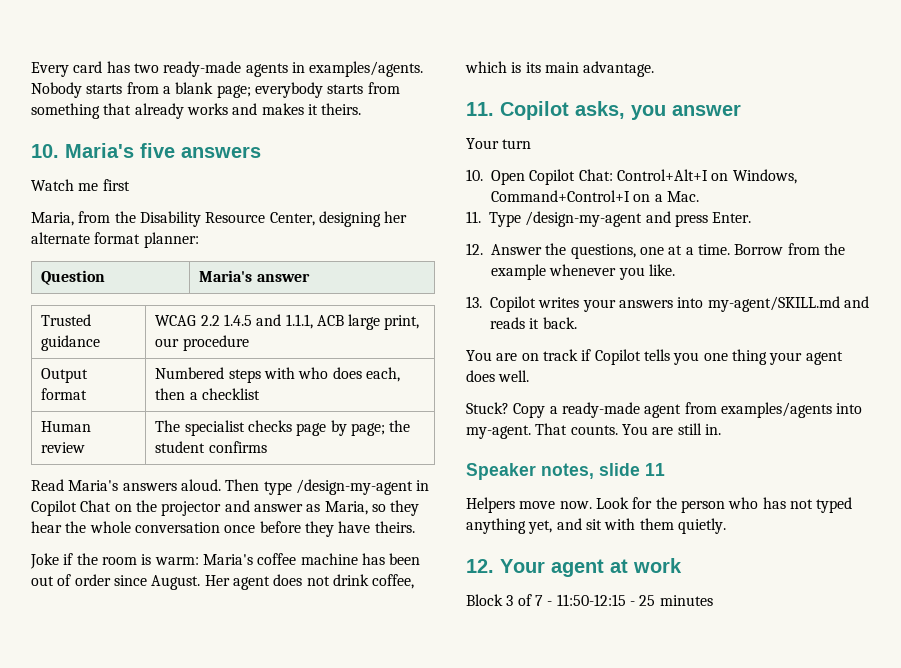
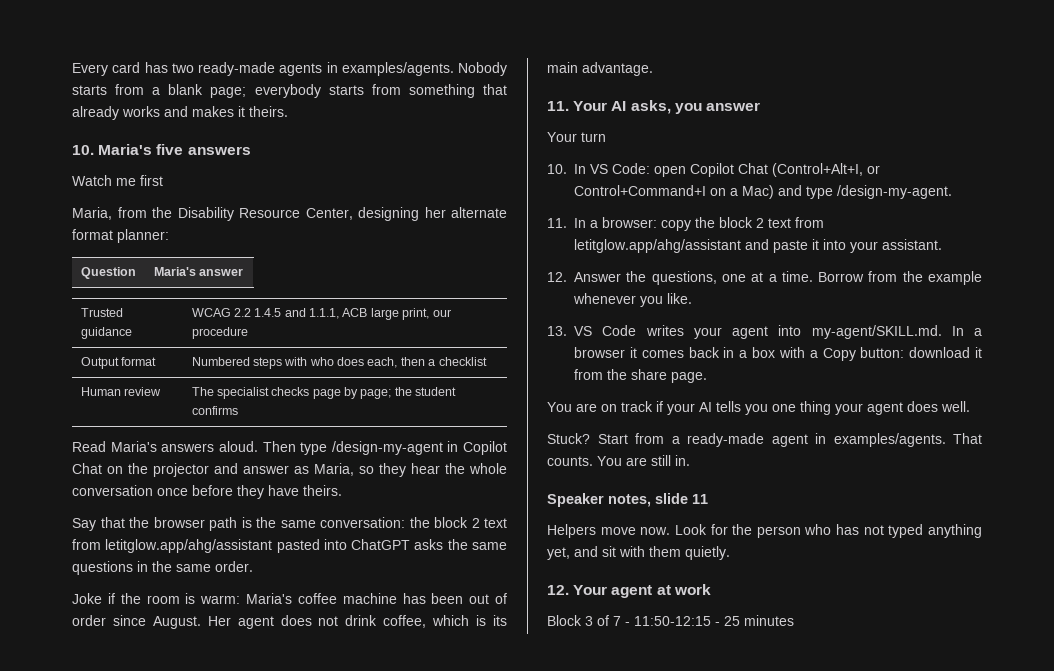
(415, 527) none -> [72,517,507,531] [72,539,507,553] [72,561,253,575] // Say that the browser path is the same conversation: the block 2 text from letitglow.app/ahg/assistant pasted into ChatGPT asks the same questions in the same order.
[500,101,569,120] Copilot -> [573,101,627,111] Your AI
[491,169,797,185] [491,190,699,202] [466,211,752,227] Open Copilot Chat: Control+Alt+I on Windows, Command+Control+I on a Mac. // 11. Type /design-my-agent and press Enter. -> [574,163,880,177] [574,185,952,199] [547,217,824,231] [574,239,942,253] In VS Code: open Copilot Chat (Control+Alt+I, or Control+Command+I on a Mac) and type /design-my-agent. // 11. In a browser: copy the block 2 text from letitglow.app/ahg/assistant and paste it into your assistant.
[490,296,869,312] [490,317,577,329] Copilot writes your answers into my-agent/SKILL.md and reads it back. -> [574,325,982,339] [574,347,982,361] [574,369,707,383] VS Code writes your agent into my-agent/SKILL.md. In a browser it comes back in a box with a Copy button: download it from the share page.
[594,349,641,365] Copilot -> [667,402,712,415] your AI
[513,403,546,418] Copy -> [597,433,664,444] Start from
[684,402,863,418] [466,425,531,439] from examples/agents into my-agent. -> [815,433,946,447] in examples/agents.

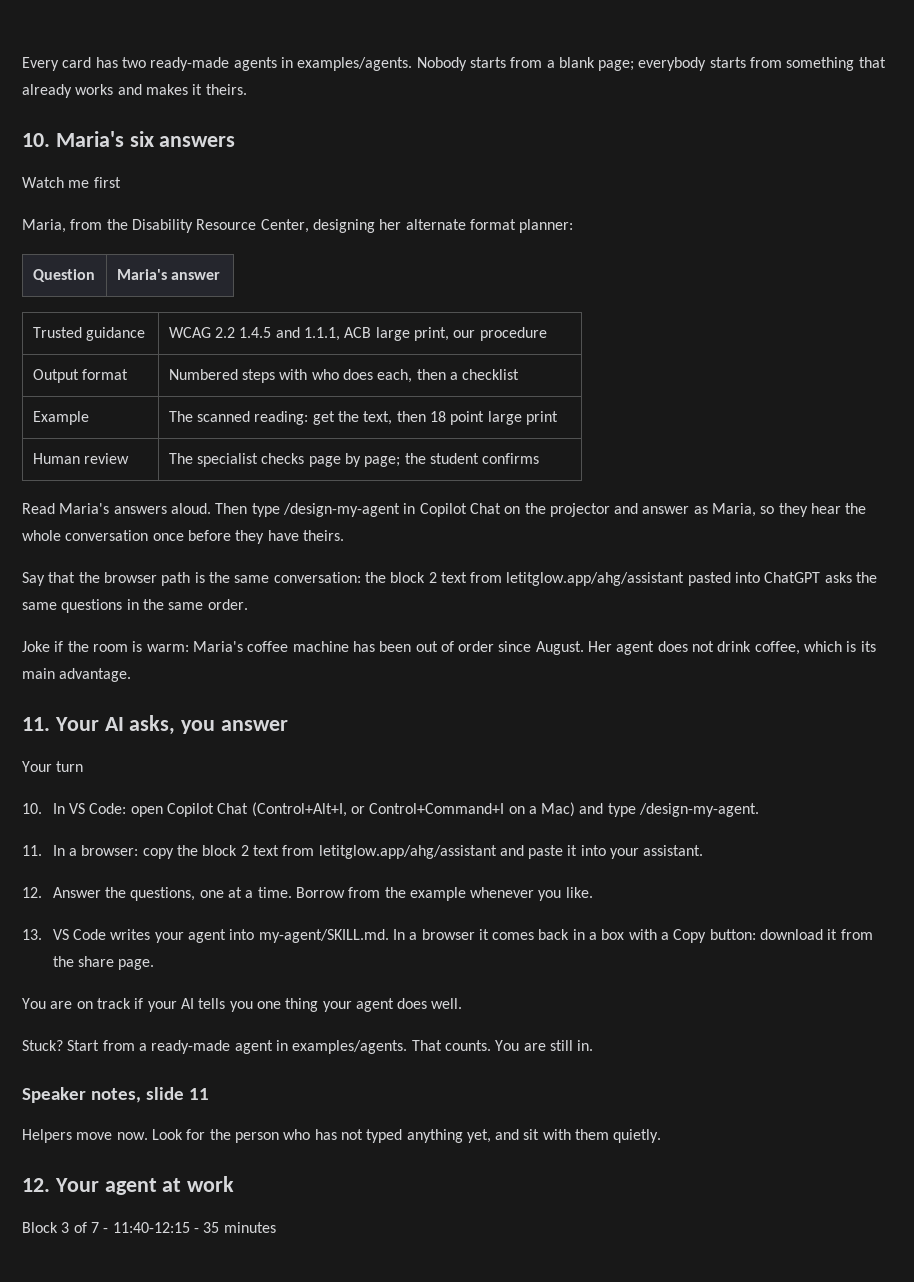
[156,144,184,155] five -> [129,131,154,147] six
(487, 361) none -> [32,411,89,425] [168,411,559,425] // Example | The scanned reading: get the text, then 18 point large print
[634,616,740,626] 11:50-12:15 - 25 -> [112,1222,220,1233] 11:40-12:15 - 35

